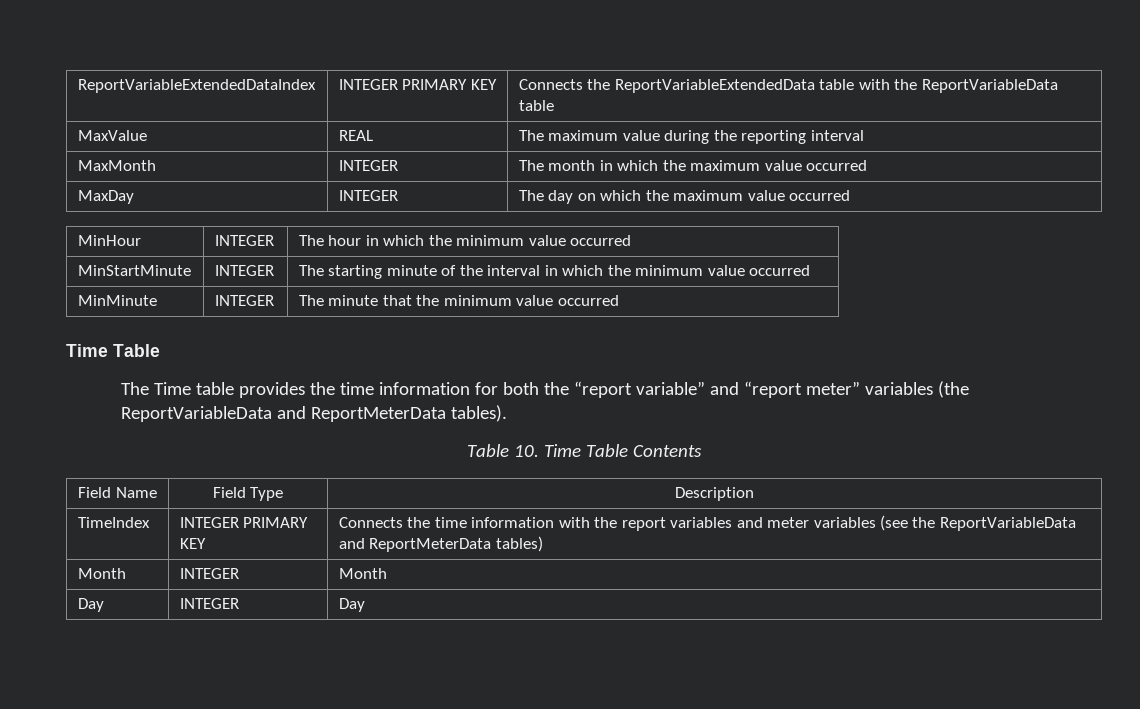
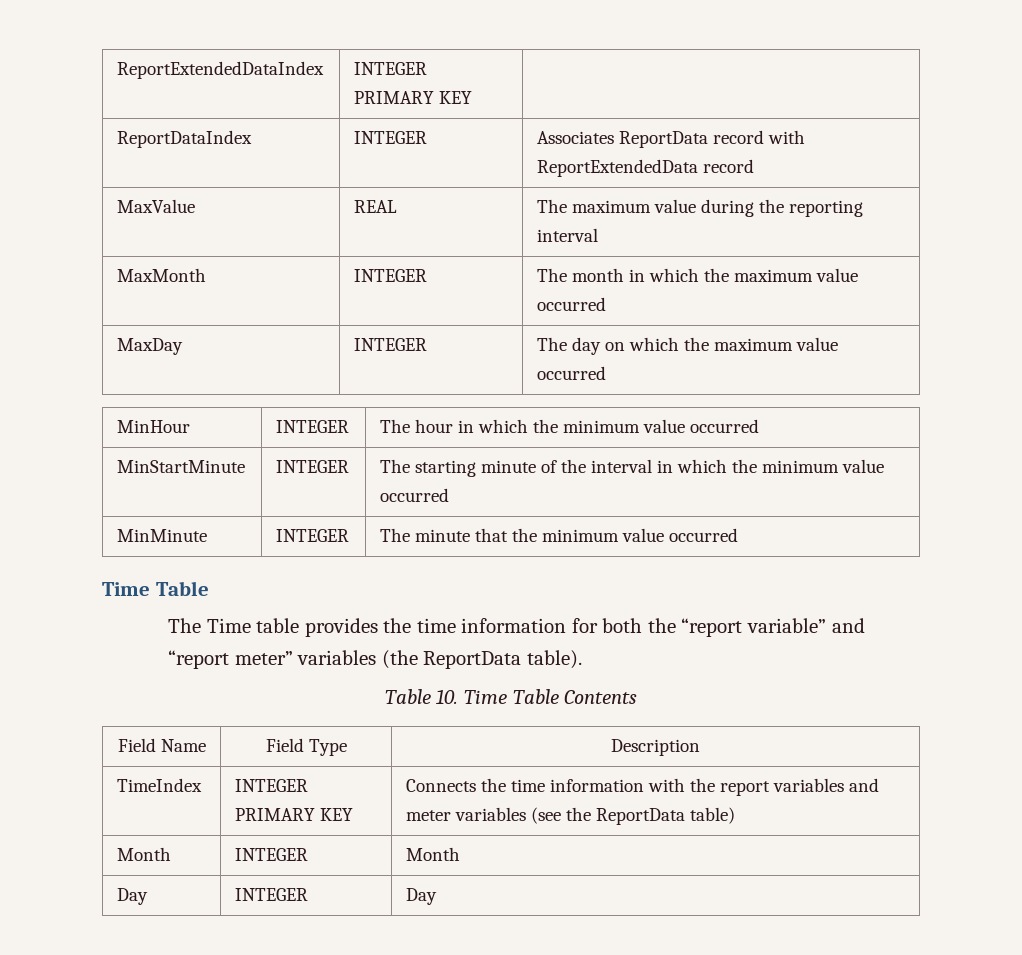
[77,79,316,93] [338,79,497,90] [518,79,1058,93] [518,100,554,111] ReportVariableExtendedDataIndex | INTEGER PRIMARY KEY | Connects the ReportVariableExtendedData table with the ReportVariableData table -> [117,61,325,79] [354,62,428,75] [354,91,473,104] [117,130,253,148] [354,131,428,144] [537,130,806,148] [537,159,755,177] ReportExtendedDataIndex | INTEGER PRIMARY KEY | // ReportDataIndex | INTEGER | Associates ReportData record with ReportExtendedData record
[121,405,508,422] ReportVariableData and ReportMeterData tables). -> [423,650,582,669] ReportData table).
[939,517,1076,531] [338,536,543,552] ReportVariableData and ReportMeterData tables) -> [596,807,736,825] ReportData table)

